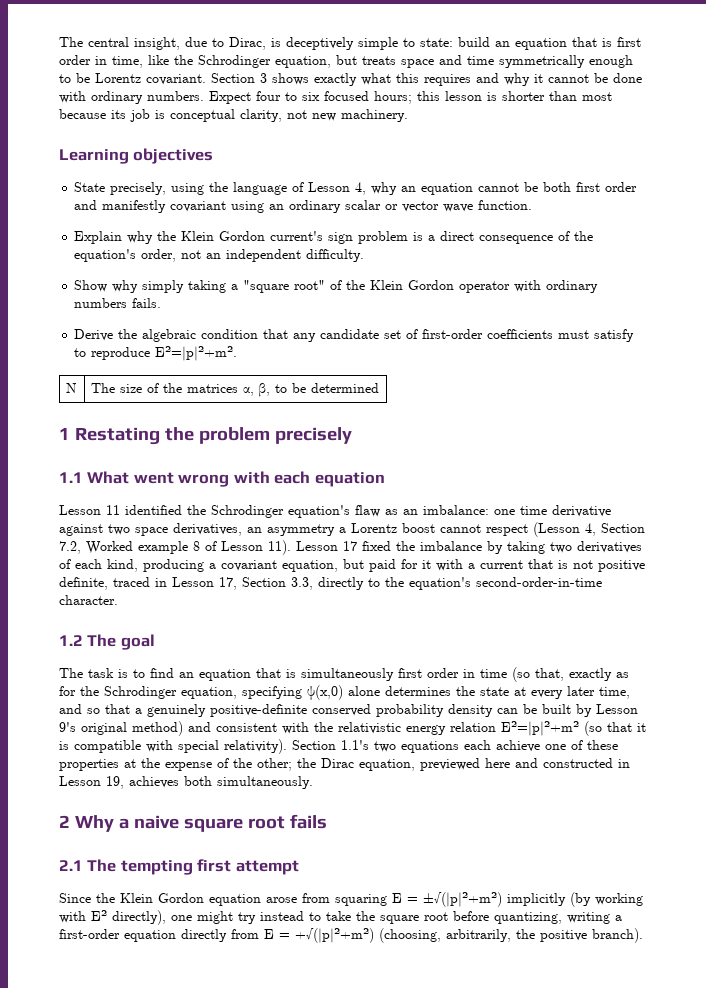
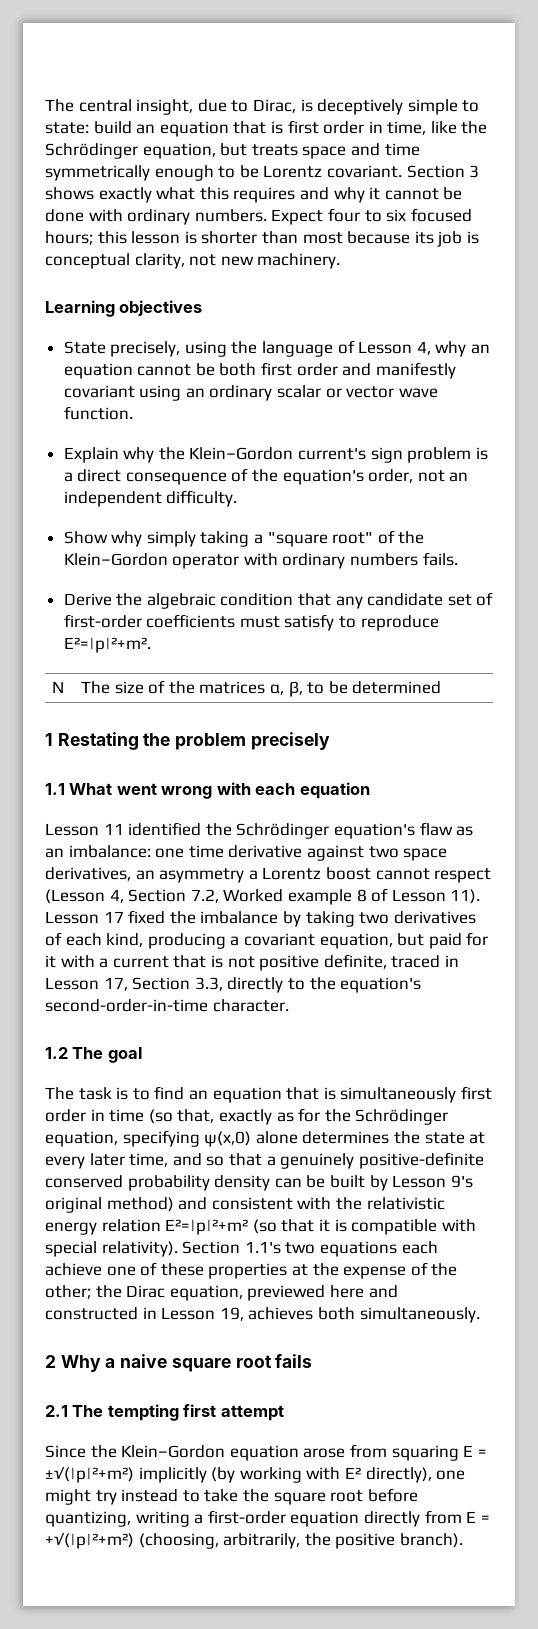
[198,55,271,68] Schrodinger -> [45,143,138,159] Schrödinger
[181,231,266,241] Klein Gordon -> [189,447,294,460] Klein–Gordon
[370,280,455,290] Klein Gordon -> [63,553,168,566] Klein–Gordon
[211,505,284,518] Schrodinger -> [236,823,330,839] Schrödinger
[104,686,177,699] Schrodinger -> [355,1109,449,1125] Schrödinger
[120,893,204,903] Klein Gordon -> [121,1445,226,1458] Klein–Gordon

